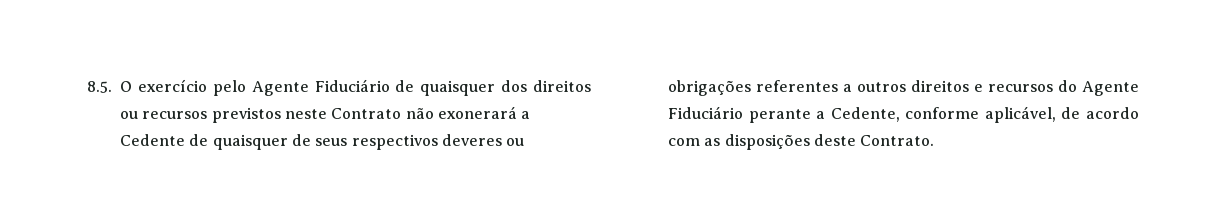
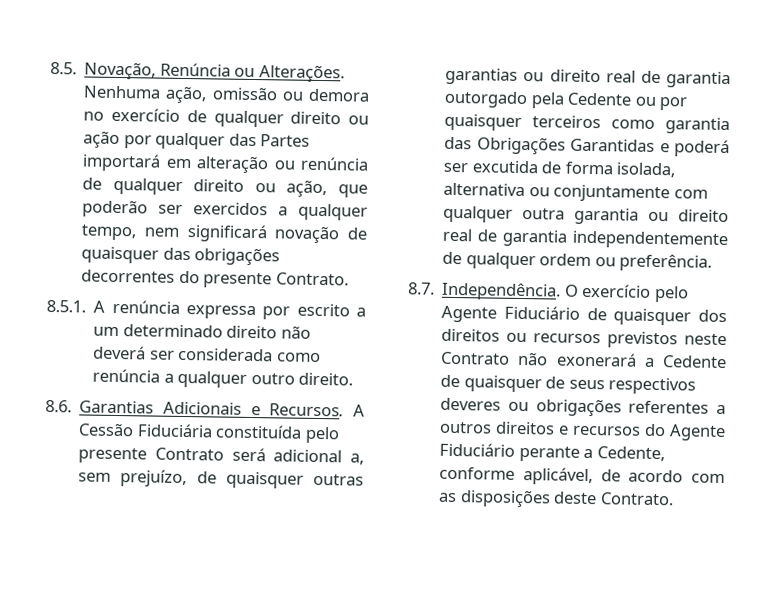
(112, 87) none -> [84,61,345,83] [83,85,370,104] [83,107,369,128] [83,130,311,150] [82,153,369,174] [82,177,369,198] [82,199,368,221] [81,224,368,244] [81,246,281,266] [81,269,349,289] [46,299,366,320] [93,324,311,339] [93,345,321,363] [92,368,354,388] [45,399,365,417] [78,422,340,444] [78,447,364,465] [78,469,364,489] [445,67,731,89] [444,90,688,111] [444,113,730,135] [444,136,730,158] [443,160,677,178] [443,182,708,203] [443,205,729,225] [442,228,728,250] [442,251,713,272] [408,281,562,301] Novação, Renúncia ou Alterações. Nenhuma ação, omissão ou demora no exercício de qualquer direito ou ação por qualquer das Partes importará em alteração ou renúncia de qualquer direito ou ação, que poderão ser exercidos a qualquer tempo, nem significará novação de quaisquer das obrigações decorrentes do presente Contrato. // 8.5.1. A renúncia expressa por escrito a um determinado direito não deverá ser considerada como renúncia a qualquer outro direito. // 8.6. Garantias Adicionais e Recursos. A Cessão Fiduciária constituída pelo presente Contrato será adicional a, sem prejuízo, de quaisquer outras garantias ou direito real de garantia outorgado pela Cedente ou por quaisquer terceiros como garantia das Obrigações Garantidas e poderá ser excutida de forma isolada, alternativa ou conjuntamente com qualquer outra garantia ou direito real de garantia independentemente de qualquer ordem ou preferência. // 8.7. Independência.

